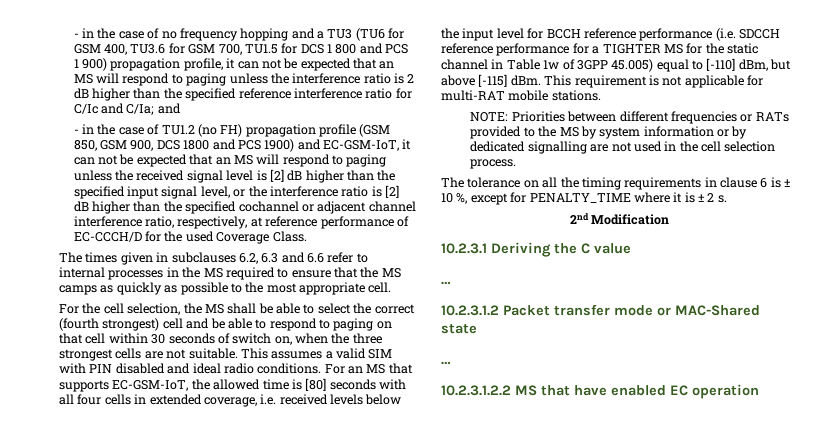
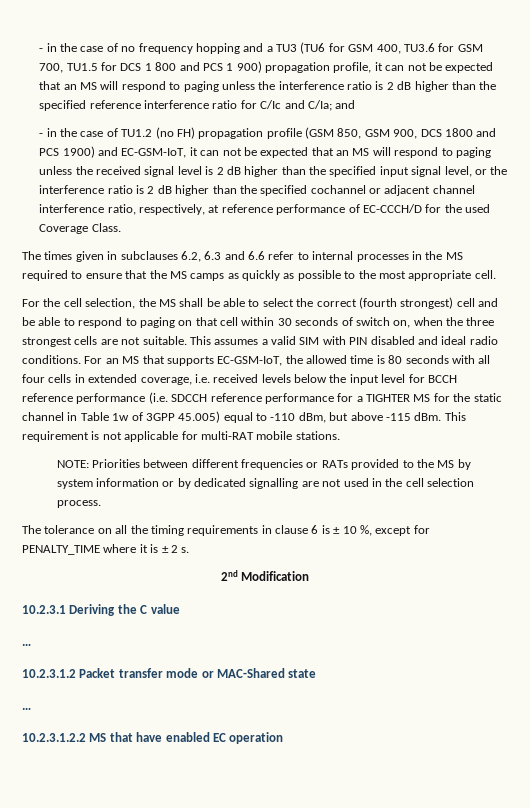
[269,169,284,182] [2] -> [216,167,224,175] 2
[385,185,400,198] [2] -> [147,186,155,194] 2
[305,378,327,391] [80] -> [388,355,403,364] 80
[706,58,736,71] [-110] -> [270,413,296,421] -110
[478,74,508,87] [-115] -> [385,413,411,421] -115

